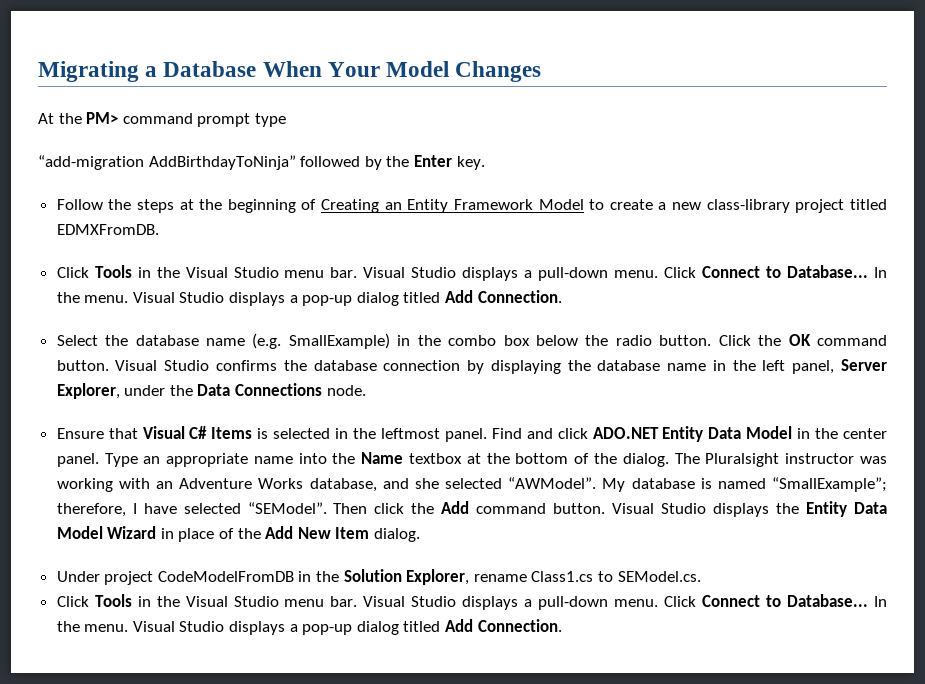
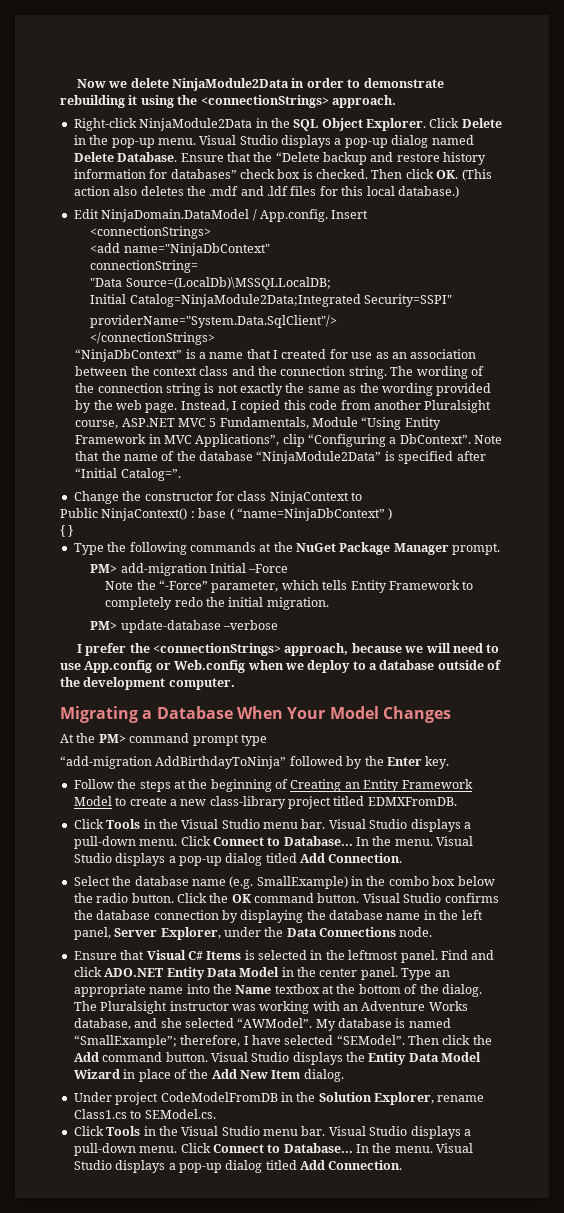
(38, 71) none -> [76,78,444,91] [60,95,396,108] [73,118,502,131] [73,135,474,148] [73,152,487,165] [73,169,492,181] [73,186,459,198] [73,209,369,222] [90,226,212,239] [90,243,270,256] [90,260,199,273] [90,277,331,290] [90,294,452,307] [90,315,338,328] [90,332,216,345] [75,349,477,362] [75,366,484,379] [75,383,492,396] [75,400,492,413] [75,417,441,430] [75,434,503,447] [75,451,486,464] [75,468,181,481] [73,491,362,504] [60,508,393,521] [60,525,74,537] [73,542,501,555] [90,563,289,576] [105,580,474,593] [105,597,329,610] [90,620,278,633] [76,643,500,656] [60,660,503,673] [60,677,235,690] Now we delete NinjaModule2Data in order to demonstrate rebuilding it using the <connectionStrings> approach. // Right-click NinjaModule2Data in the SQL Object Explorer. Click Delete in the pop-up menu. Visual Studio displays a pop-up dialog named Delete Database. Ensure that the “Delete backup and restore history information for databases” check box is checked. Then click OK. (This action also deletes the .mdf and .ldf files for this local database.) // Edit NinjaDomain.DataModel / App.config. Insert // <connectionStrings> // <add name="NinjaDbContext" // connectionString= // "Data Source=(LocalDb)\MSSQLLocalDB; // Initial Catalog=NinjaModule2Data;Integrated Security=SSPI" // providerName="System.Data.SqlClient"/> // </connectionStrings> // “NinjaDbContext” is a name that I created for use as an association between the context class and the connection string. The wording of the connection string is not exactly the same as the wording provided by the web page. Instead, I copied this code from another Pluralsight course, ASP.NET MVC 5 Fundamentals, Module “Using Entity Framework in MVC Applications”, clip “Configuring a DbContext”. Note that the name of the database “NinjaModule2Data” is specified after “Initial Catalog=”. // Change the constructor for class NinjaContext to // Public NinjaContext() : base ( “name=NinjaDbContext” ) // { } // Type the following commands at the NuGet Package Manager prompt. // PM> add-migration Initial –Force // Note the “-Force” parameter, which tells Entity Framework to completely redo the initial migration. // PM> update-database –verbose // I prefer the <connectionStrings> approach, because we will need to use App.config or Web.config when we deploy to a database outside of the development computer. //

